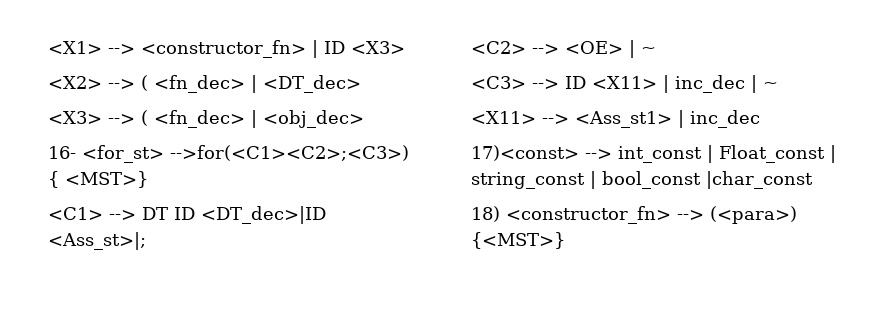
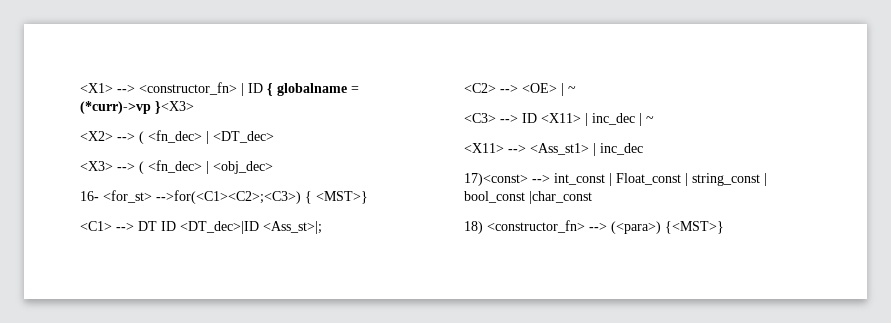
[351,41,405,54] <X3> -> [267,83,359,96] [80,101,194,114] { globalname = (*curr)->vp }<X3>

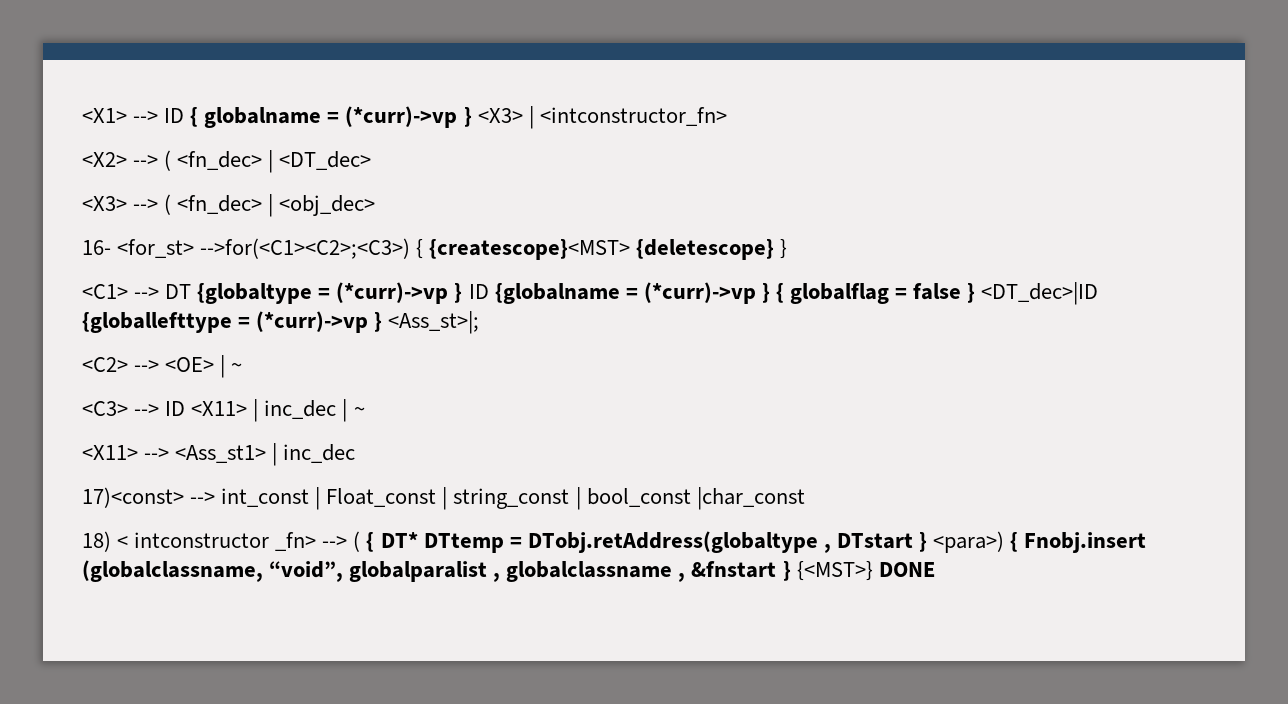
[139,82,244,96] <constructor_fn> | -> (159, 117) none
[155,101,194,114] }<X3> -> [463,106,727,129] } <X3> | <intconstructor_fn>
[316,191,368,204] <MST>} -> [429,239,788,260] {createscope}<MST> {deletescope} }
[161,221,259,234] ID <DT_dec>|ID -> [197,282,1099,305] [82,311,383,333] {globaltype = (*curr)->vp } ID {globalname = (*curr)->vp } { globalflag = false } <DT_dec>|ID {globallefttype = (*curr)->vp }
[487,220,724,234] <constructor_fn> --> (<para>) {<MST>} -> [117,531,1147,553] [82,560,935,582] < intconstructor _fn> --> ( { DT* DTtemp = DTobj.retAddress(globaltype , DTstart } <para>) { Fnobj.insert (globalclassname, “void”, globalparalist , globalclassname , &fnstart } {<MST>} DONE

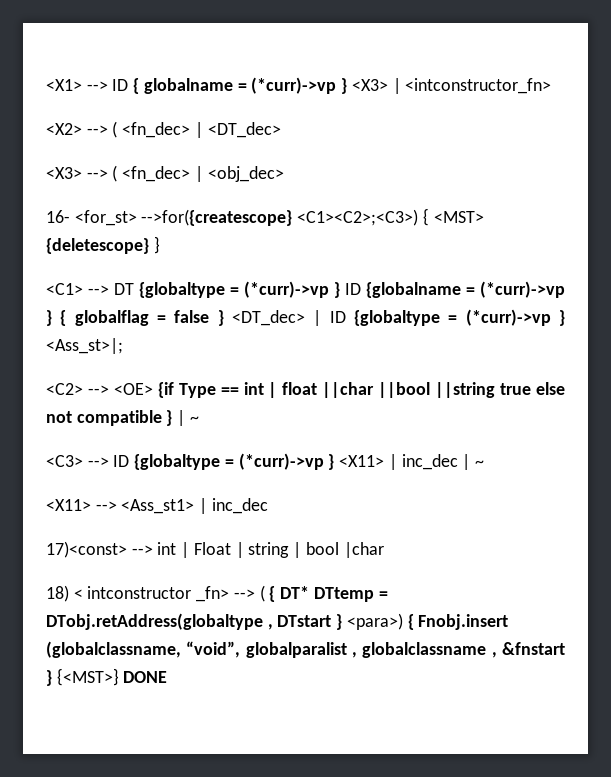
[200,238,631,260] -->for(<C1><C2>;<C3>) { {createscope}<MST> -> [141,208,484,226] -->for({createscope} <C1><C2>;<C3>) { <MST>
[981,282,1099,305] [82,312,232,333] <DT_dec>|ID {globallefttype -> [232,310,440,326] <DT_dec> | ID {globaltype
(215, 364) none -> [157,382,565,398] [46,410,173,426] {if Type == int | float ||char ||bool ||string true else not compatible }
(186, 408) none -> [134,453,335,470] {globaltype = (*curr)->vp }
[221,487,805,510] int_const | Float_const | string_const | bool_const |char_const -> [157,542,384,558] int | Float | string | bool |char

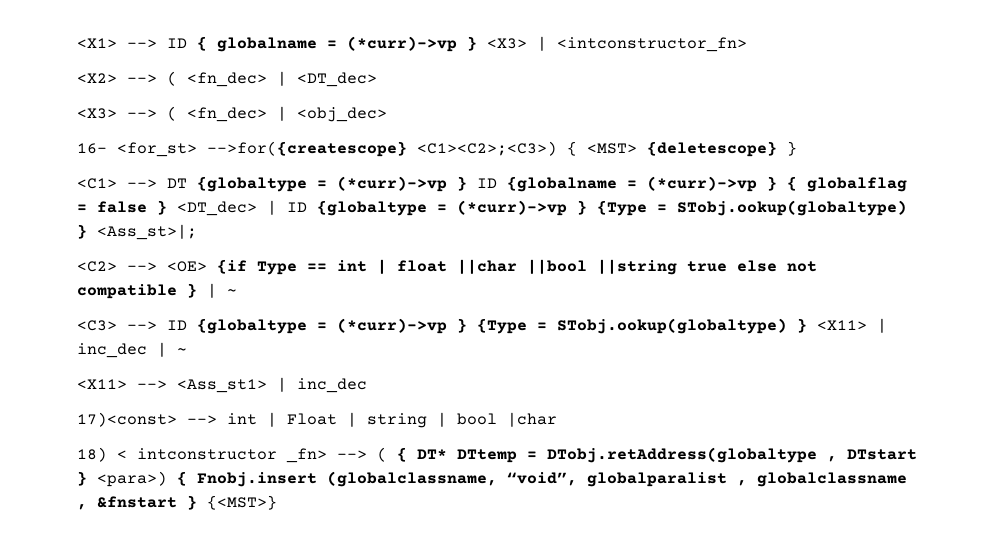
(565, 318) none -> [597,200,907,216] [77,224,87,239] {Type = STobj.ookup(globaltype) }
(335, 462) none -> [477,318,807,334] {Type = STobj.ookup(globaltype) }
[123,671,168,683] DONE -> (277, 502) none

